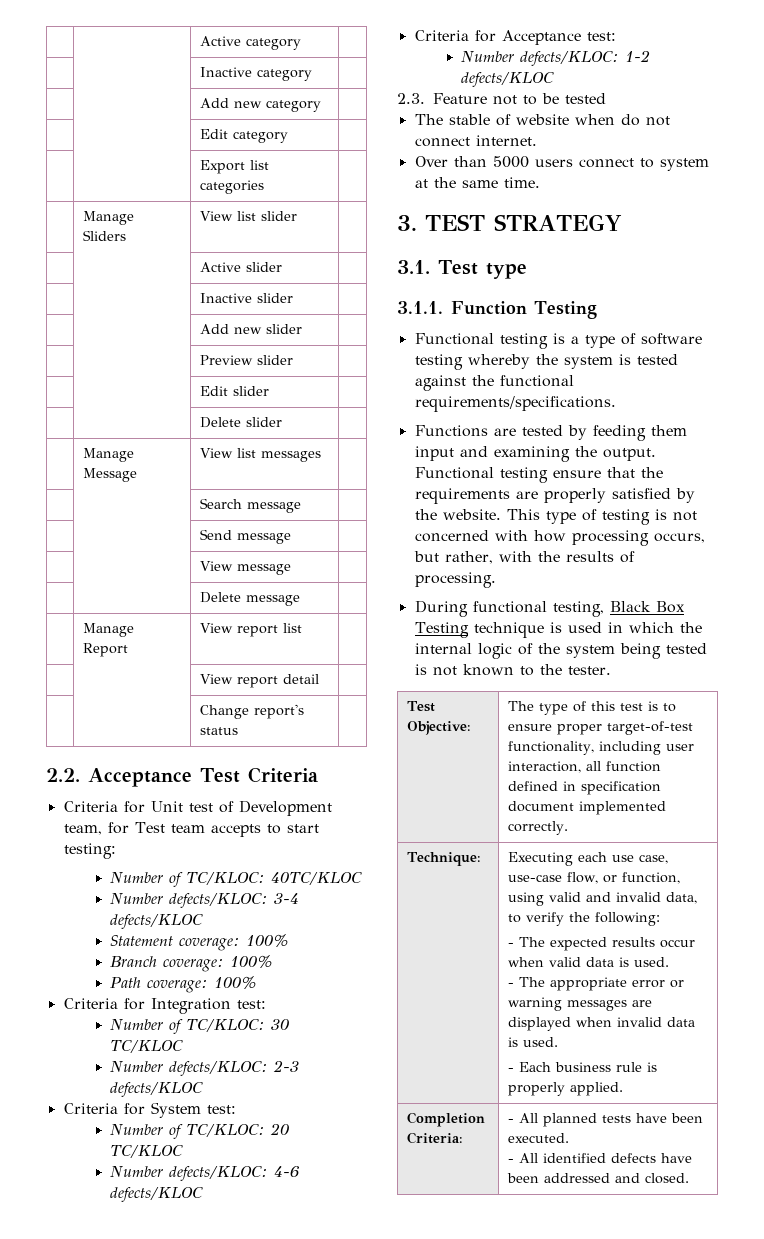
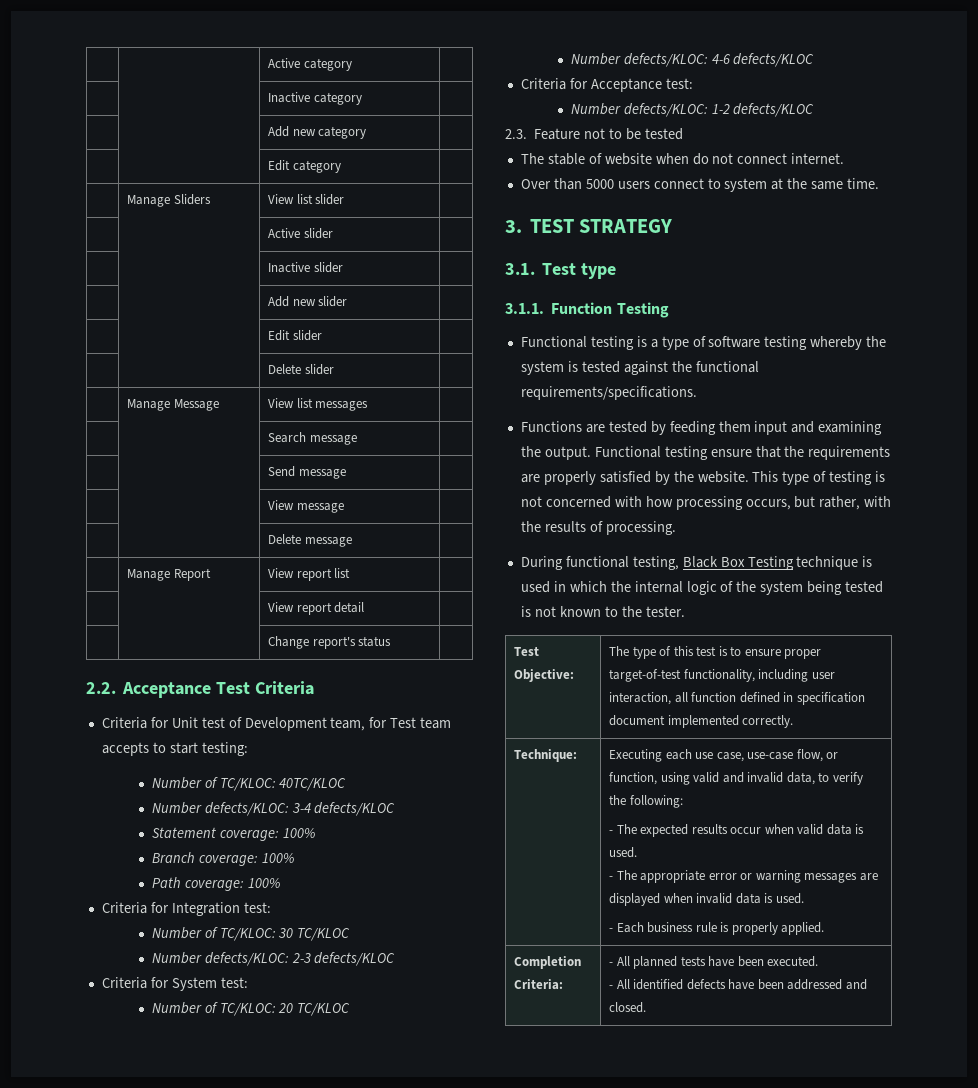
[199,160,269,174] [199,180,264,194] // | | Export list categories | -> (341, 166) none
[199,355,293,365] // | | Preview slider | -> (348, 301) none

